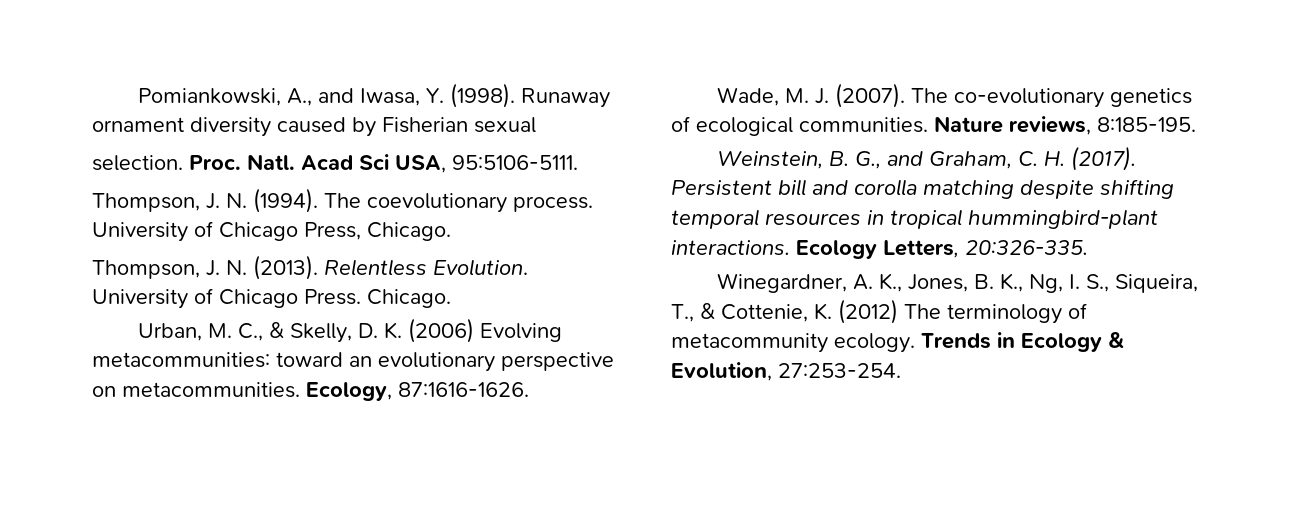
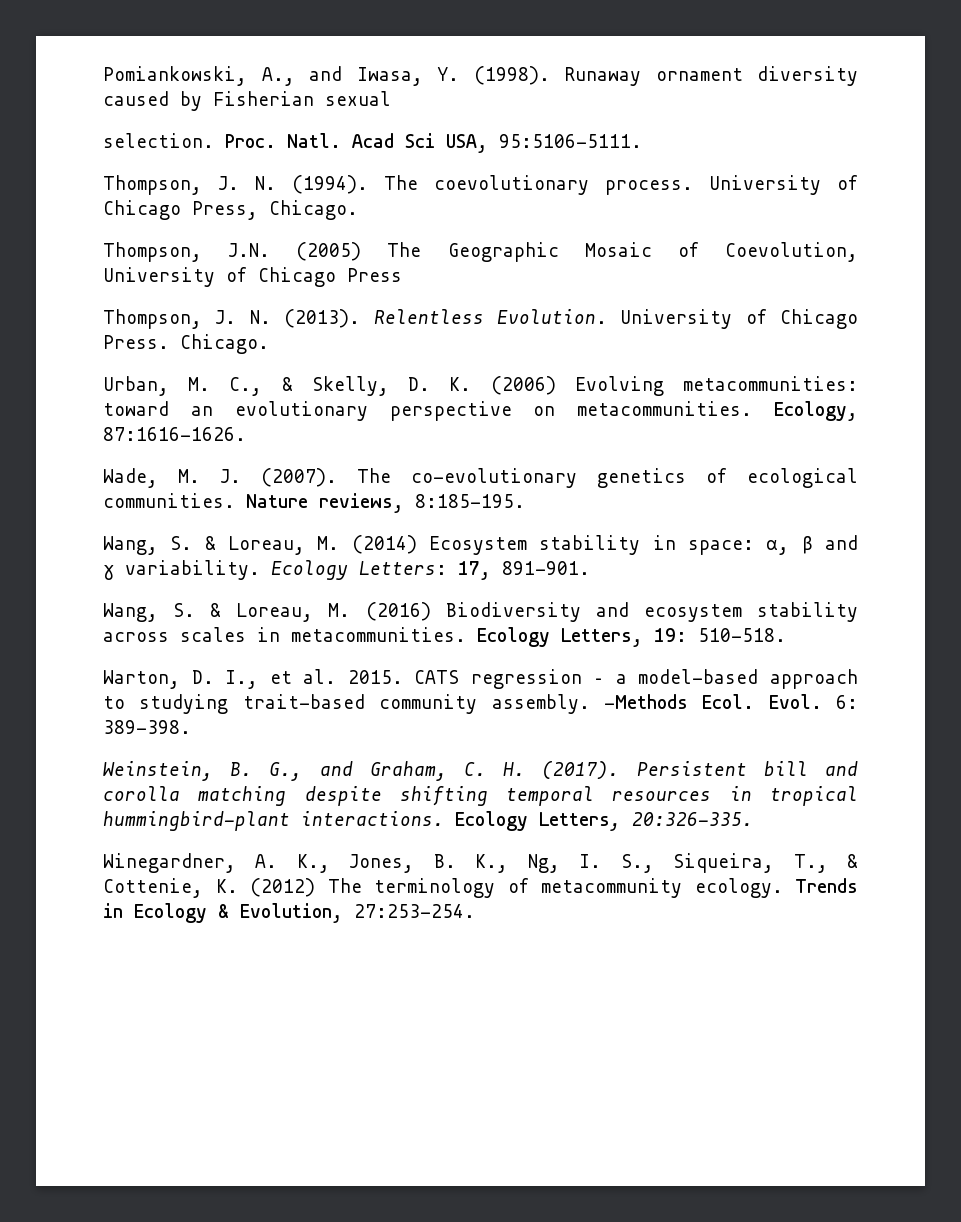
(451, 231) none -> [103,242,858,262] [103,267,402,287] // Thompson, J.N. (2005) The Geographic Mosaic of Coevolution, University of Chicago Press
(1196, 124) none -> [103,535,859,555] [103,560,590,580] [103,602,858,622] [103,627,786,647] [103,669,858,689] [103,694,858,714] [103,720,191,734] // Wang, S. & Loreau, M. (2014) Ecosystem stability in space: α, β and γ variability. Ecology Letters: 17, 891-901. // Wang, S. & Loreau, M. (2016) Biodiversity and ecosystem stability across scales in metacommunities. Ecology Letters, 19: 510-518. // Warton, D. I., et al. 2015. CATS regression – a model-based approach to studying trait-based community assembly. -Methods Ecol. Evol. 6: 389-398.

